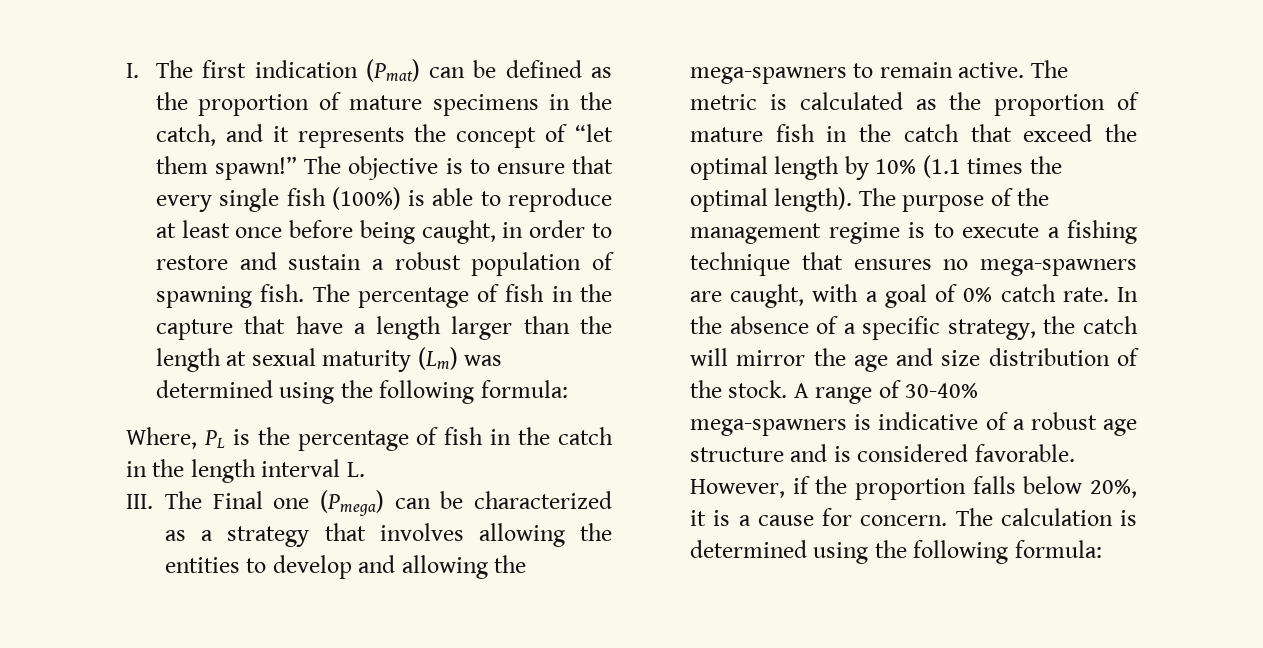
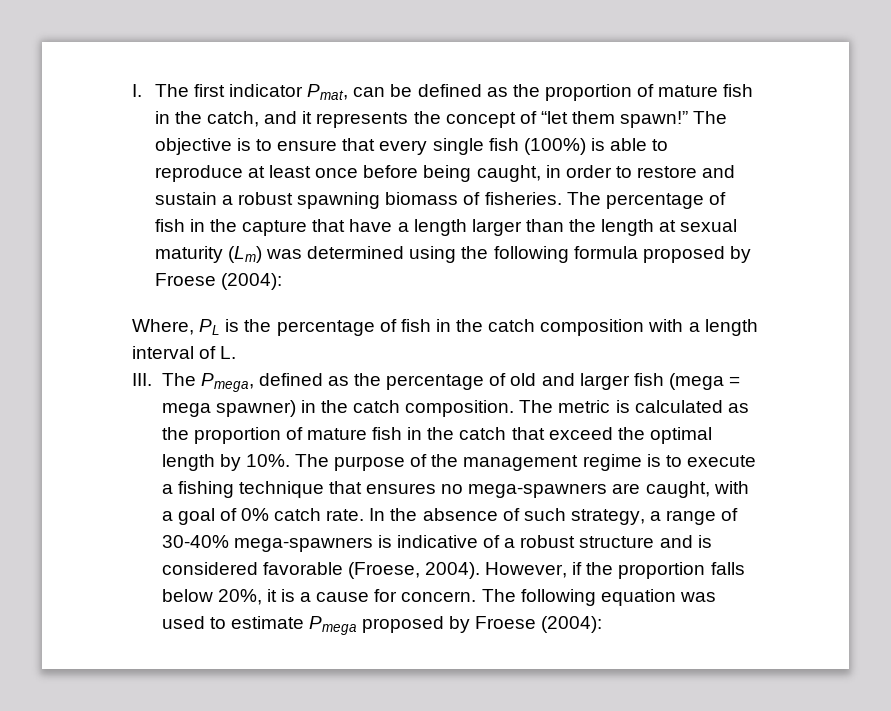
[254,59,420,82] indication (Pmat) -> [229,84,349,100] indicator Pmat,
[432,94,539,116] specimens -> [723,84,754,97] fish
[471,252,614,276] [155,284,305,308] population of spawning fish. -> [297,192,562,209] spawning biomass of fisheries.
[480,380,568,398] formula: -> [573,246,751,263] [154,273,282,290] formula proposed by Froese (2004):
[126,459,185,477] in the -> [540,319,700,336] composition with a
(341, 468) none -> [199,346,217,359] of
[212,490,612,516] [165,523,612,547] [165,555,527,579] [690,62,1025,84] Final one (Pmega) can be characterized as a strategy that involves allowing the entities to develop and allowing the mega-spawners to remain active. -> [200,373,741,392] [161,400,515,417] Pmega, defined as the percentage of old and larger fish (mega = mega spawner) in the catch composition.
[875,155,1062,178] [690,187,853,212] 10% (1.1 times the optimal length). -> [245,454,290,467] 10%.
[843,316,1138,340] [690,348,1139,372] [690,380,809,398] a specific strategy, the catch will mirror the age and size distribution of the stock. A -> [523,508,662,525] such strategy, a
[1103,419,1137,436] age -> (576, 541) none
[974,444,1075,462] favorable. -> [262,562,480,579] favorable (Froese, 2004).
[1000,508,1137,526] [690,540,1102,564] calculation is determined using the following formula: -> [520,589,716,606] [161,616,603,635] following equation was used to estimate Pmega proposed by Froese (2004):

